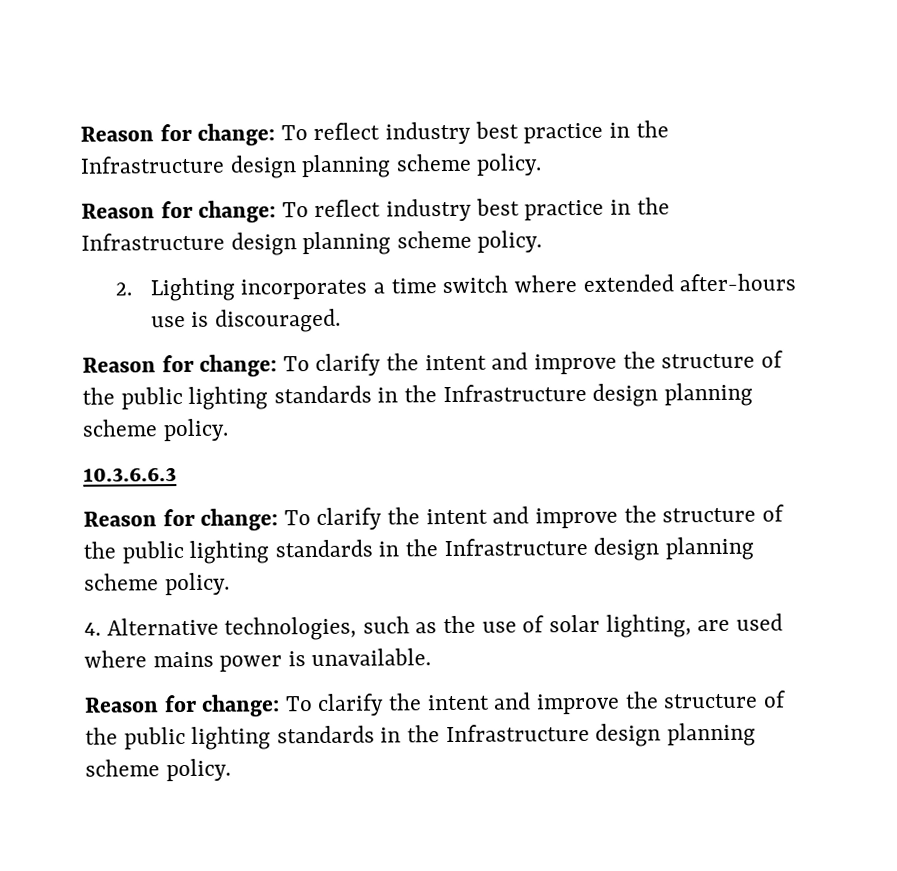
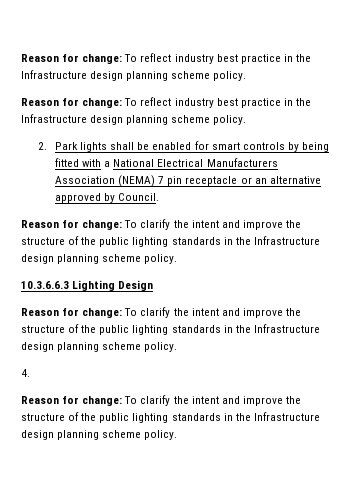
[149,273,797,302] [150,308,342,333] Lighting incorporates a time switch where extended after-hours use is discouraged. -> [55,141,329,152] [55,158,278,167] [55,175,321,187] [55,193,160,203] Park lights shall be enabled for smart controls by being fitted with a National Electrical Manufacturers Association (NEMA) 7 pin receptacle or an alternative approved by Council.
(177, 474) none -> [72,280,154,291] Lighting Design
[106,613,783,641] [84,648,432,672] Alternative technologies, such as the use of solar lighting, are used where mains power is unavailable. -> (30, 373) none

